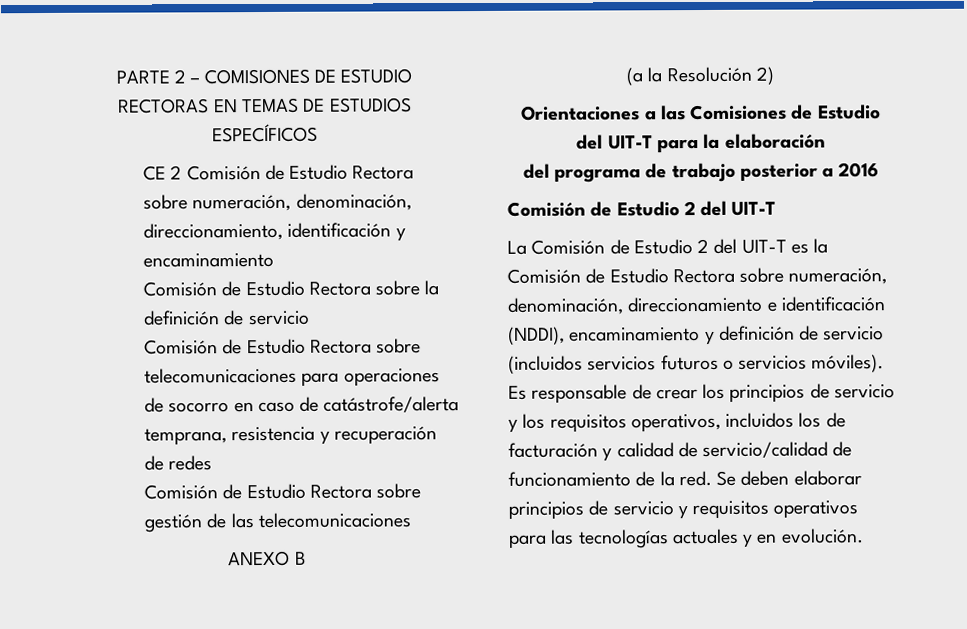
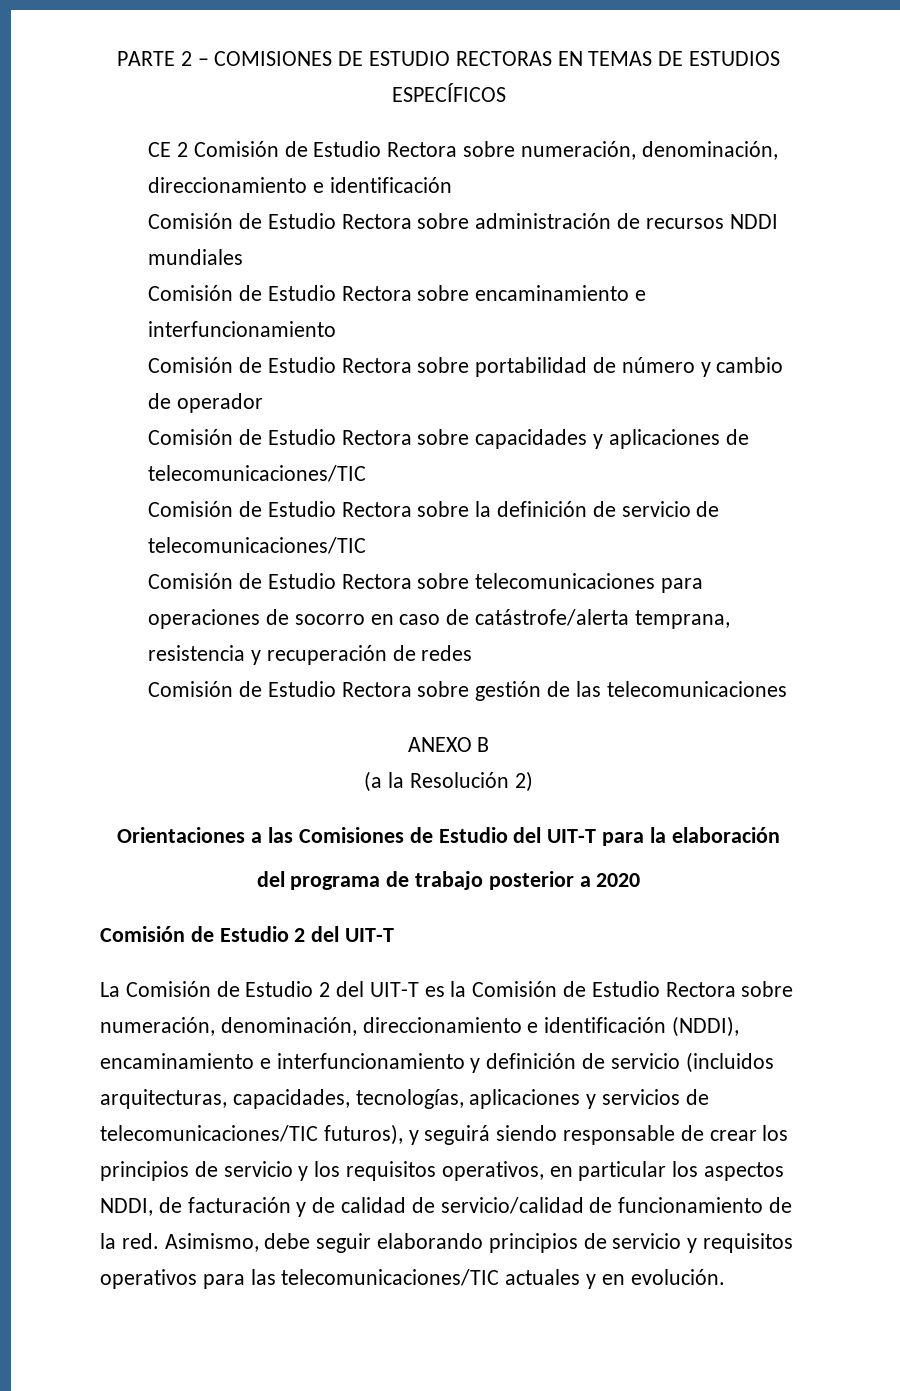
[142,222,406,242] [142,252,274,268] direccionamiento, identificación y encaminamiento -> [148,177,452,193] [148,213,778,229] [148,249,244,265] [148,285,647,301] [148,321,337,337] [148,357,784,377] [148,393,264,413] [148,429,749,449] [148,465,367,482] direccionamiento e identificación // Comisión de Estudio Rectora sobre administración de recursos NDDI mundiales // Comisión de Estudio Rectora sobre encaminamiento e interfuncionamiento // Comisión de Estudio Rectora sobre portabilidad de número y cambio de operador // Comisión de Estudio Rectora sobre capacidades y aplicaciones de telecomunicaciones/TIC
(310, 318) none -> [696,501,720,517] [148,537,367,554] de telecomunicaciones/TIC
[838,162,880,178] 2016 -> [596,873,641,887] 2020
(701, 334) none -> [259,1053,465,1069] e interfuncionamiento
[587,354,885,373] [508,385,527,400] servicios futuros o servicios móviles). Es -> [100,1089,709,1109] [100,1124,558,1145] arquitecturas, capacidades, tecnologías, aplicaciones y servicios de telecomunicaciones/TIC futuros), y seguirá siendo
[725,412,822,428] incluidos los -> [549,1161,785,1181] [100,1198,153,1216] en particular los aspectos NDDI,
(613, 455) none -> [312,1197,336,1213] de
[716,470,862,486] Se deben elaborar -> [164,1233,484,1253] Asimismo, debe seguir elaborando
[577,529,669,549] tecnologías -> [281,1269,500,1286] telecomunicaciones/TIC

